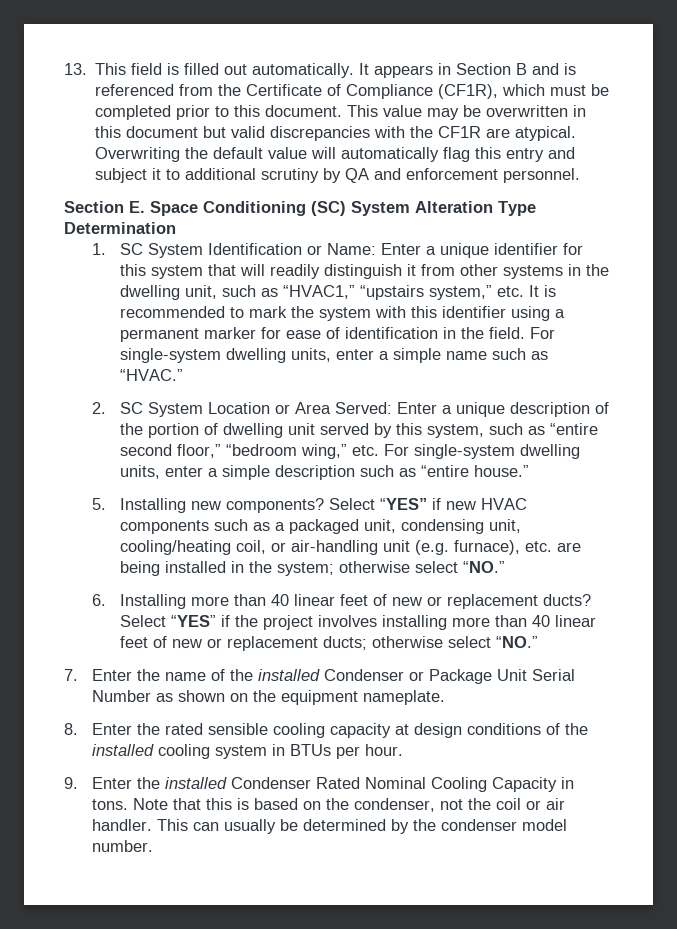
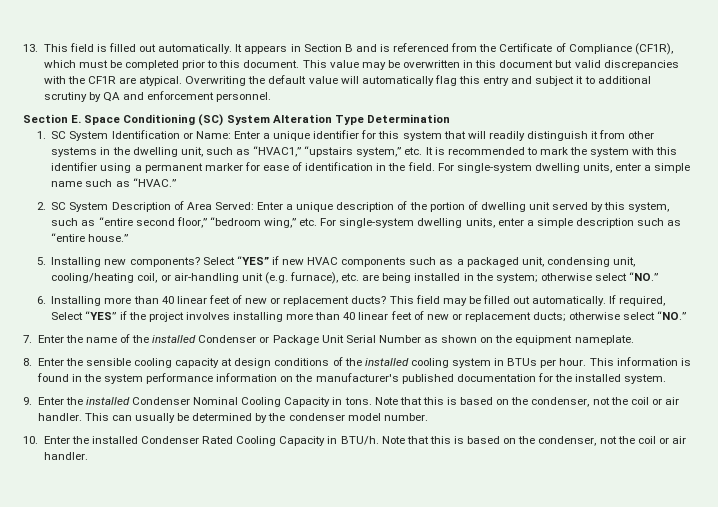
[208,402,291,414] Location or -> [111,201,184,212] Description of
(592, 600) none -> [389,295,666,306] This field may be filled out automatically. If required,
[165,723,204,735] rated -> (83, 362) none
(404, 750) none -> [589,357,691,366] [36,373,667,384] This information is found in the system performance information on the manufacturer's published documentation for the installed system.
[316,777,361,789] Rated -> (191, 401) none
(154, 846) none -> [23,436,686,446] [43,452,88,460] // 10. Enter the installed Condenser Rated Cooling Capacity in BTU/h. Note that this is based on the condenser, not the coil or air handler.

